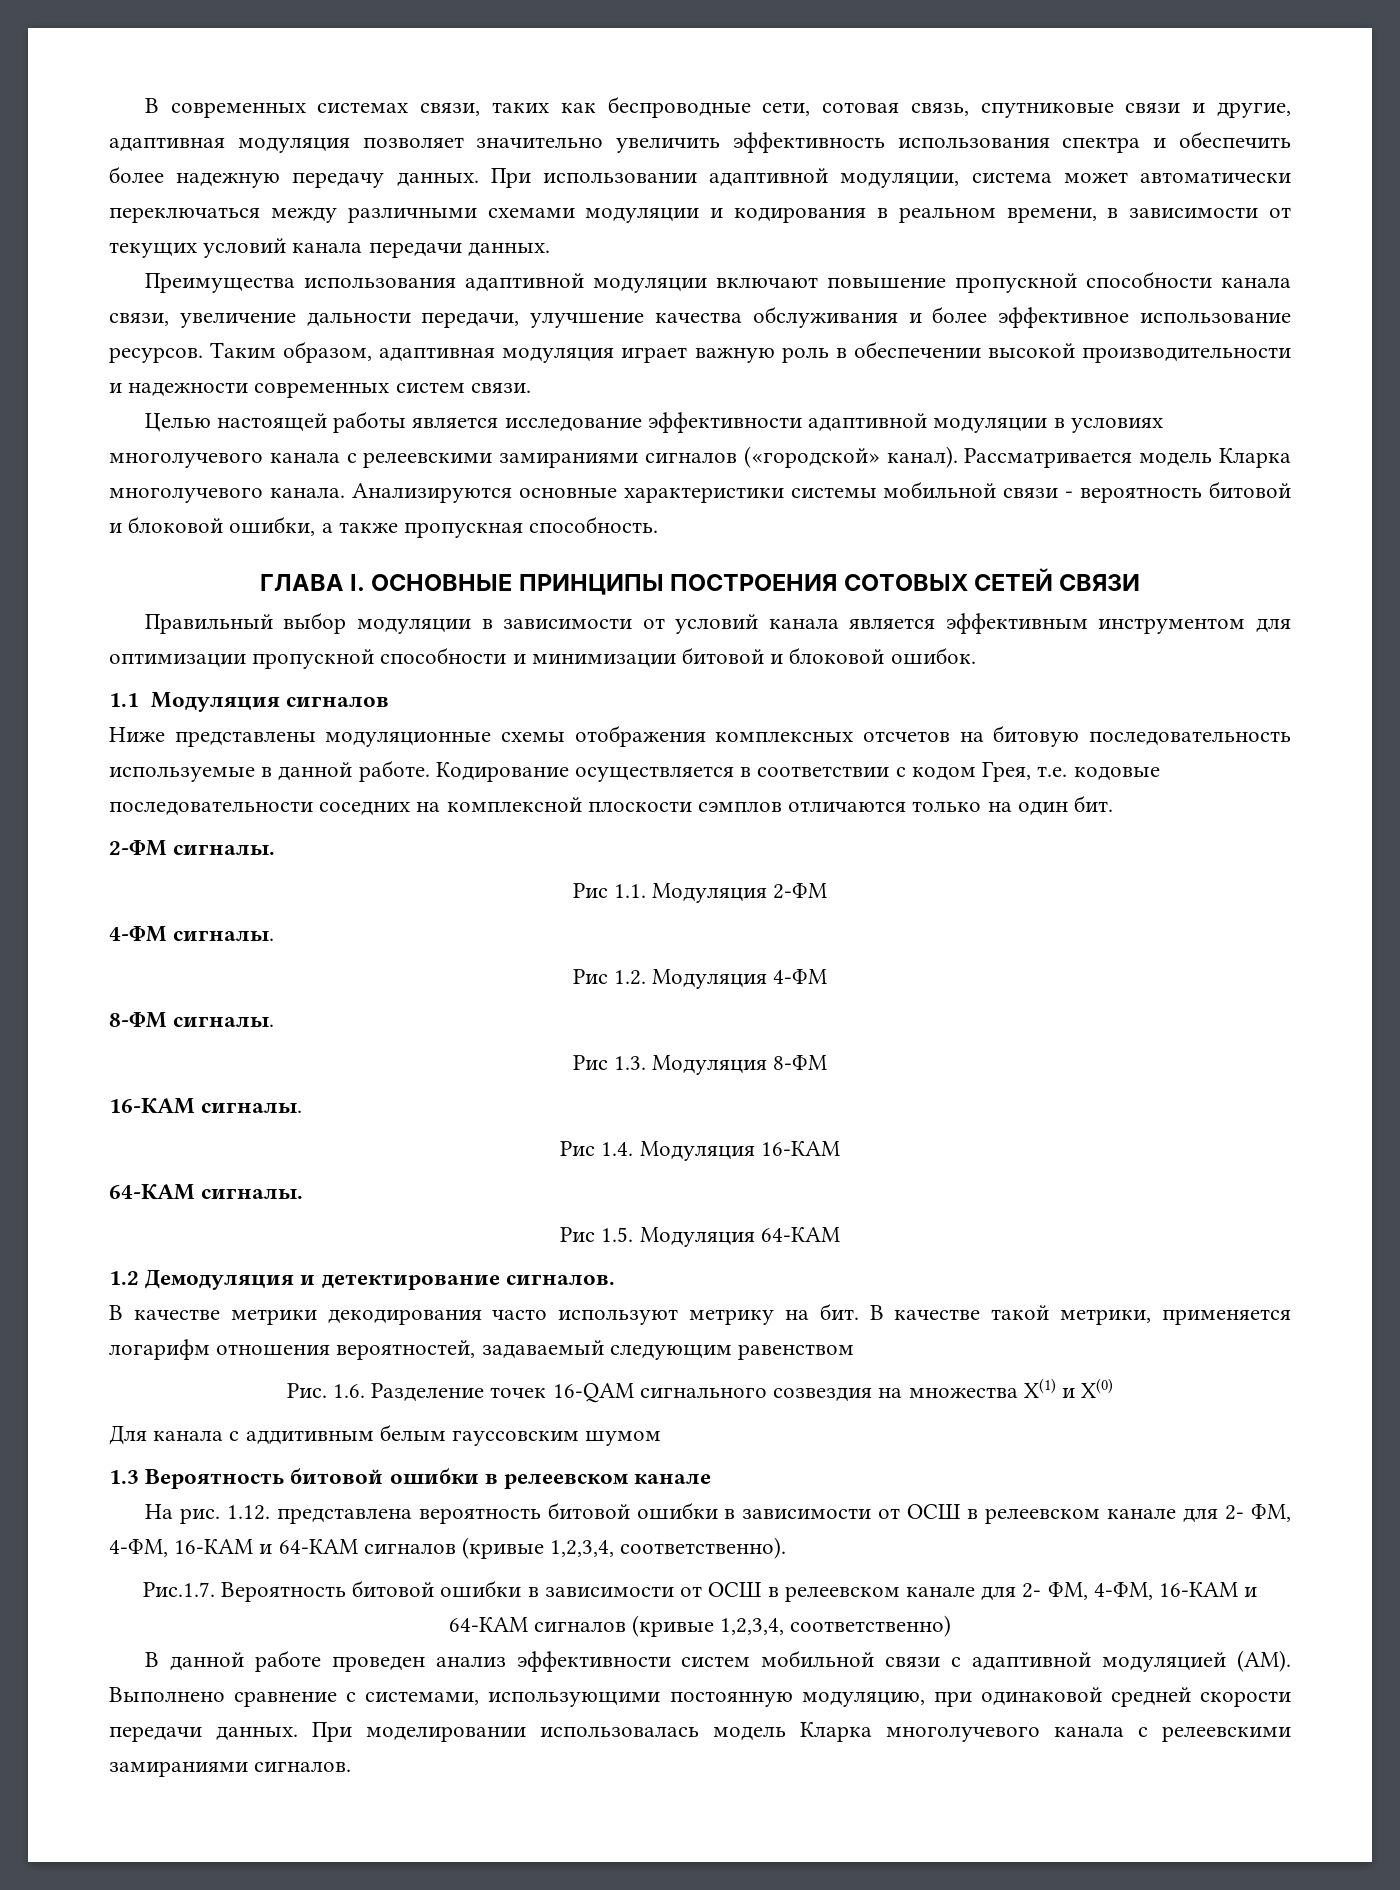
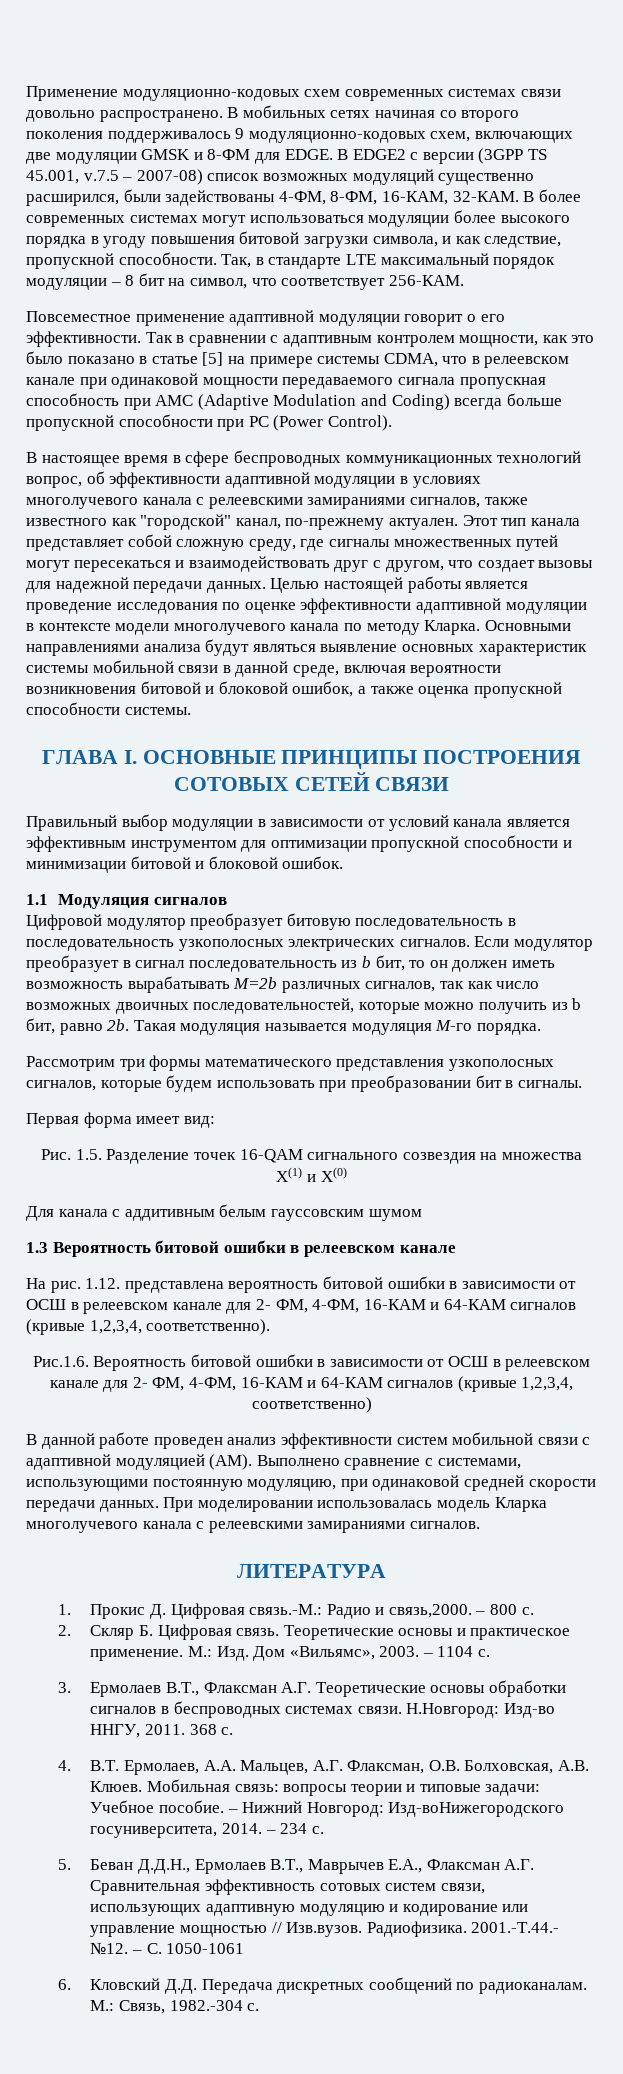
[144,96,1291,118] [109,131,1291,153] [109,166,1291,188] [109,207,1292,223] [109,238,550,258] [144,271,1291,293] [109,306,1291,328] [109,341,1291,363] [109,382,531,398] [144,411,642,433] В современных системах связи, таких как беспроводные сети, сотовая связь, спутниковые связи и другие, адаптивная модуляция позволяет значительно увеличить эффективность использования спектра и обеспечить более надежную передачу данных. При использовании адаптивной модуляции, система может автоматически переключаться между различными схемами модуляции и кодирования в реальном времени, в зависимости от текущих условий канала передачи данных. // Преимущества использования адаптивной модуляции включают повышение пропускной способности канала связи, увеличение дальности передачи, улучшение качества обслуживания и более эффективное использование ресурсов. Таким образом, адаптивная модуляция играет важную роль в обеспечении высокой производительности и надежности современных систем связи. // Целью настоящей работы является исследование -> [26,86,561,101] [26,105,520,122] [26,128,573,143] [26,148,548,164] [26,169,535,185] [26,189,581,206] [26,210,570,227] [26,231,562,248] [26,252,556,269] [26,273,464,290] [26,310,505,326] [26,331,595,347] [26,351,570,368] [26,373,546,389] [26,393,562,410] [26,414,392,431] [26,450,582,467] [26,471,105,488] Применение модуляционно-кодовых схем современных системах связи довольно распространено. В мобильных сетях начиная со второго поколения поддерживалось 9 модуляционно-кодовых схем, включающих две модуляции GMSK и 8-ФМ для EDGE. В EDGE2 с версии (3GPP TS 45.001, v.7.5 – 2007-08) список возможных модуляций существенно расширился, были задействованы 4-ФМ, 8-ФМ, 16-КАМ, 32-КАМ. В более современных системах могут использоваться модуляции более высокого порядка в угоду повышения битовой загрузки символа, и как следствие, пропускной способности. Так, в стандарте LTE максимальный порядок модуляции – 8 бит на символ, что соответствует 256-КАМ. // Повсеместное применение адаптивной модуляции говорит о его эффективности. Так в сравнении с адаптивным контролем мощности, как это было показано в статье [5] на примере системы CDMA, что в релеевском канале при одинаковой мощности передаваемого сигнала пропускная способность при AMC (Adaptive Modulation and Coding) всегда больше пропускной способности при PC (Power Control). // В настоящее время в сфере беспроводных коммуникационных технологий вопрос, об
[645,446,1291,468] [109,481,1291,503] [109,516,316,536] сигналов («городской» канал). Рассматривается модель Кларка многолучевого канала. Анализируются основные характеристики системы мобильной связи - вероятность битовой и блоковой ошибки, -> [409,497,528,508] [26,514,580,530] [26,534,559,551] [26,556,594,572] [26,576,529,593] [26,598,587,614] [26,620,571,635] [26,639,587,656] [26,660,502,677] [26,681,354,697] сигналов, также известного как "городской" канал, по-прежнему актуален. Этот тип канала представляет собой сложную среду, где сигналы множественных путей могут пересекаться и взаимодействовать друг с другом, что создает вызовы для надежной передачи данных. Целью настоящей работы является проведение исследования по оценке эффективности адаптивной модуляции в контексте модели многолучевого канала по методу Кларка. Основными направлениями анализа будут являться выявление основных характеристик системы мобильной связи в данной среде, включая вероятности возникновения битовой и блоковой ошибок,
[404,516,659,538] пропускная способность. -> [418,682,562,698] [26,702,191,715] оценка пропускной способности системы.
[109,725,1291,747] [109,760,1160,782] [109,795,1114,816] [109,840,276,856] [572,883,828,903] [109,926,275,942] [572,969,828,989] [109,1012,275,1028] [572,1055,828,1075] [109,1098,303,1114] [560,1141,840,1161] [109,1184,304,1200] [560,1227,840,1247] [109,1270,615,1290] [109,1303,1291,1325] [109,1339,855,1360] Ниже представлены модуляционные схемы отображения комплексных отсчетов на битовую последовательность используемые в данной работе. Кодирование осуществляется в соответствии с кодом Грея, т.е. кодовые последовательности соседних на комплексной плоскости сэмплов отличаются только на один бит. // 2-ФМ сигналы. // Рис 1.1. Модуляция 2-ФМ // 4-ФМ сигналы. // Рис 1.2. Модуляция 4-ФМ // 8-ФМ сигналы. // Рис 1.3. Модуляция 8-ФМ // 16-КАМ сигналы. // Рис 1.4. Модуляция 16-КАМ // 64-КАМ сигналы. // Рис 1.5. Модуляция 64-КАМ // 1.2 Демодуляция и детектирование сигналов. // В качестве метрики декодирования часто используют метрику на бит. В качестве такой метрики, применяется логарифм отношения вероятностей, задаваемый следующим равенством -> [26,913,516,930] [26,936,593,951] [26,955,555,972] [26,976,540,993] [26,998,582,1014] [26,1018,541,1035] [26,1055,554,1071] [26,1075,582,1092] [26,1112,215,1128] Цифровой модулятор преобразует битовую последовательность в последовательность узкополосных электрических сигналов. Если модулятор преобразует в сигнал последовательность из b бит, то он должен иметь возможность вырабатывать M=2b различных сигналов, так как число возможных двоичных последовательностей, которые можно получить из b бит, равно 2b. Такая модуляция называется модуляция M-го порядка. // Рассмотрим три формы математического представления узкополосных сигналов, которые будем использовать при преобразовании бит в сигналы. // Первая форма имеет вид:
[333,1384,366,1398] 1.6. -> [75,1149,102,1160] 1.5.
[142,1582,215,1597] Рис.1.7. -> [32,1356,89,1367] Рис.1.6.
(352, 1766) none -> [237,1564,386,1578] [58,1603,534,1619] [58,1624,571,1640] [90,1646,491,1661] [58,1680,566,1697] [90,1701,555,1718] [90,1724,234,1738] [58,1760,590,1775] [90,1779,541,1796] [90,1800,565,1817] [90,1823,324,1838] [58,1859,535,1874] [90,1879,485,1895] [90,1904,529,1916] [90,1921,560,1937] [90,1942,245,1954] [58,1977,587,1994] [90,2000,260,2014] // ЛИТЕРАТУРА // 1. Прокис Д. Цифровая связь.-М.: Радио и связь,2000. – 800 с. // 2. Скляр Б. Цифровая связь. Теоретические основы и практическое применение. М.: Изд. Дом «Вильямс», 2003. – 1104 с. // 3. Ермолаев В.Т., Флаксман А.Г. Теоретические основы обработки сигналов в беспроводных системах связи. Н.Новгород: Изд-во ННГУ, 2011. 368 с. // 4. В.Т. Ермолаев, А.А. Мальцев, А.Г. Флаксман, О.В. Болховская, А.В. Клюев. Мобильная связь: вопросы теории и типовые задачи: Учебное пособие. – Нижний Новгород: Изд-воНижегородского госуниверситета, 2014. – 234 с. // 5. Беван Д.Д.Н., Ермолаев В.Т., Маврычев Е.А., Флаксман А.Г. Сравнительная эффективность сотовых систем связи, использующих адаптивную модуляцию и кодирование или управление мощностью // Изв.вузов. Радиофизика. 2001.-Т.44.- №12. – С. 1050-1061 // 6. Кловский Д.Д. Передача дискретных сообщений по радиоканалам. М.: Связь, 1982.-304 с.

